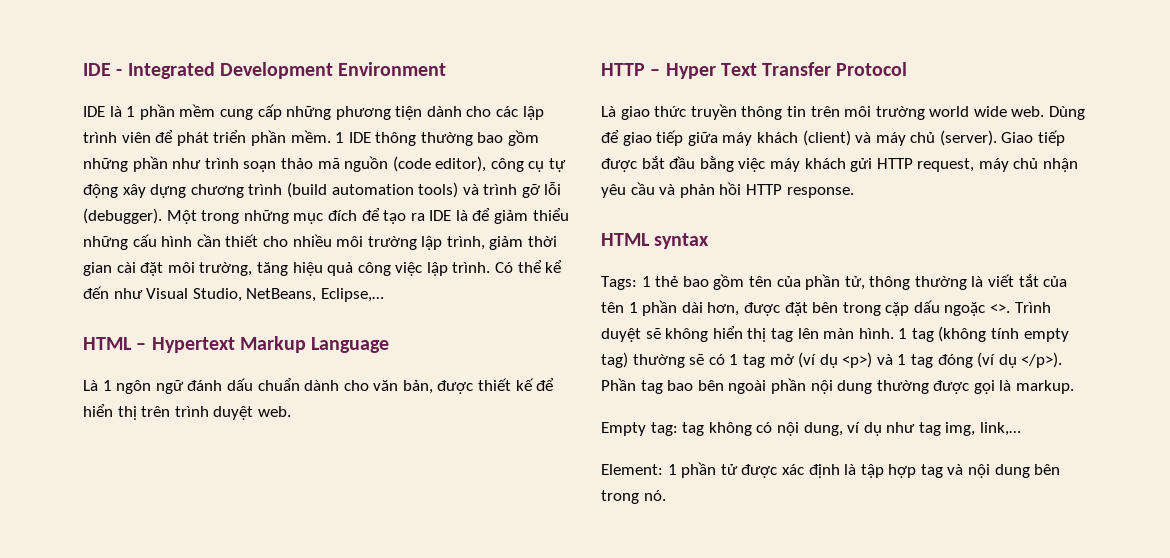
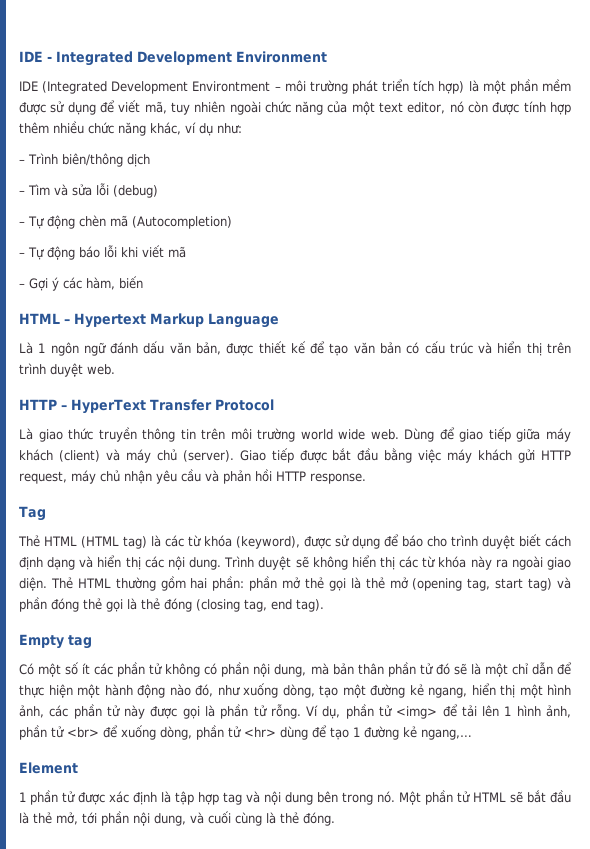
[109,104,544,120] [83,130,540,146] [83,156,567,172] [83,182,562,198] [83,208,569,224] [83,234,558,250] [83,260,563,276] [83,286,384,302] là 1 phần mềm cung cấp những phương tiện dành cho các lập trình viên để phát triển phần mềm. 1 IDE thông thường bao gồm những phần như trình soạn thảo mã nguồn (code editor), công cụ tự động xây dựng chương trình (build automation tools) và trình gỡ lỗi (debugger). Một trong những mục đích để tạo ra IDE là để giảm thiểu những cấu hình cần thiết cho nhiều môi trường lập trình, giảm thời gian cài đặt môi trường, tăng hiệu quả công việc lập trình. Có thể kể đến như Visual Studio, NetBeans, Eclipse,… -> [42,79,572,94] [19,100,571,115] [19,121,242,136] [19,153,150,167] [19,183,158,198] [19,215,232,229] [19,245,186,260] [19,276,143,291] (Integrated Development Environtment – môi trường phát triển tích hợp) là một phần mềm được sử dụng để viết mã, tuy nhiên ngoài chức năng của một text editor, nó còn được tính hợp thêm nhiều chức năng khác, ví dụ như: // – Trình biên/thông dịch // – Tìm và sửa lỗi (debug) // – Tự động chèn mã (Autocompletion) // – Tự động báo lỗi khi viết mã // – Gợi ý các hàm, biến
[257,378,369,391] chuẩn dành cho -> (165, 347) none
(555, 384) none -> [329,341,493,356] tạo văn bản có cấu trúc và
[665,63,757,79] Hyper Text -> [71,399,146,414] HyperText
[601,233,710,249] [601,274,1068,290] [601,300,1011,316] HTML syntax // Tags: 1 thẻ bao gồm tên của phần tử, thông thường là viết tắt của tên 1 phần dài hơn, được đặt bên trong cặp dấu ngoặc <>. -> [19,506,46,521] [18,534,571,549] [19,555,222,570] Tag // Thẻ HTML (HTML tag) là các từ khóa (keyword), được sử dụng để báo cho trình duyệt biết cách định dạng và hiển thị các nội dung.
[770,326,1069,342] [601,352,1063,368] [601,378,1075,394] [601,422,1022,436] [601,464,663,475] tag lên màn hình. 1 tag (không tính empty tag) thường sẽ có 1 tag mở (ví dụ <p>) và 1 tag đóng (ví dụ </p>). Phần tag bao bên ngoài phần nội dung thường được gọi là markup. // Empty tag: tag không có nội dung, ví dụ như tag img, link,… // Element: -> [399,556,572,570] [19,576,572,591] [19,597,324,612] [19,634,92,649] [19,662,572,677] [19,683,571,698] [19,704,571,719] [19,725,472,740] [19,762,78,774] các từ khóa này ra ngoài giao diện. Thẻ HTML thường gồm hai phần: phần mở thẻ gọi là thẻ mở (opening tag, start tag) và phần đóng thẻ gọi là thẻ đóng (closing tag, end tag). // Empty tag // Có một số ít các phần tử không có phần nội dung, mà bản thân phần tử đó sẽ là một chỉ dẫn để thực hiện một hành động nào đó, như xuống dòng, tạo một đường kẻ ngang, hiển thị một hình ảnh, các phần tử này được gọi là phần tử rỗng. Ví dụ, phần tử <img> để tải lên 1 hình ảnh, phần tử <br> để xuống dòng, phần tử <hr> dùng để tạo 1 đường kẻ ngang,… // Element //
(666, 495) none -> [399,790,571,805] [19,811,335,826] Một phần tử HTML sẽ bắt đầu là thẻ mở, tới phần nội dung, và cuối cùng là thẻ đóng.

